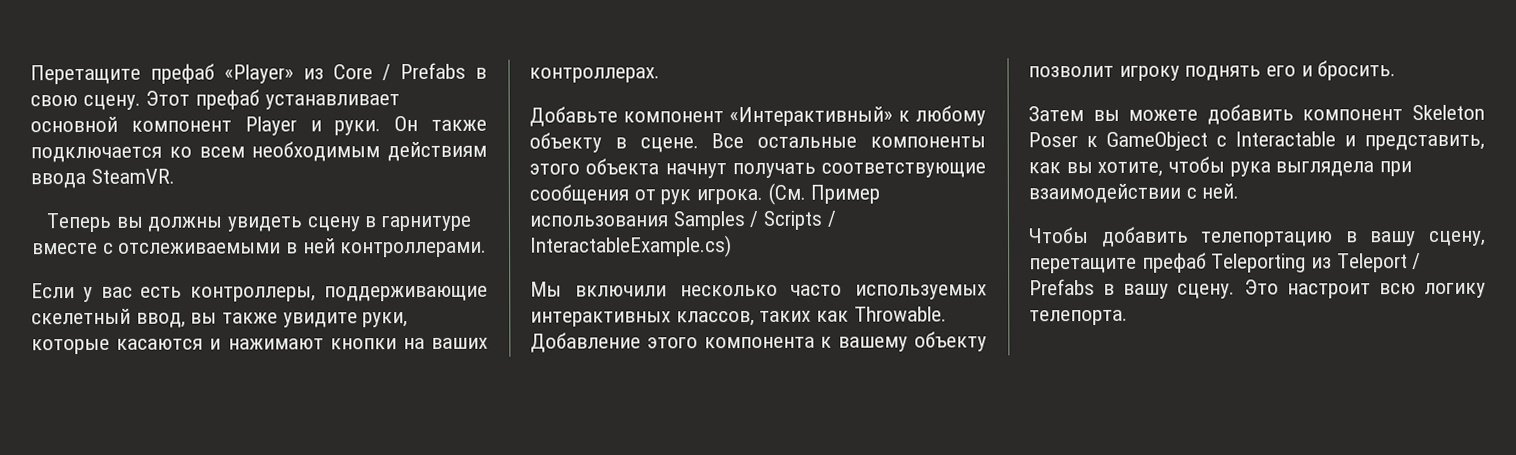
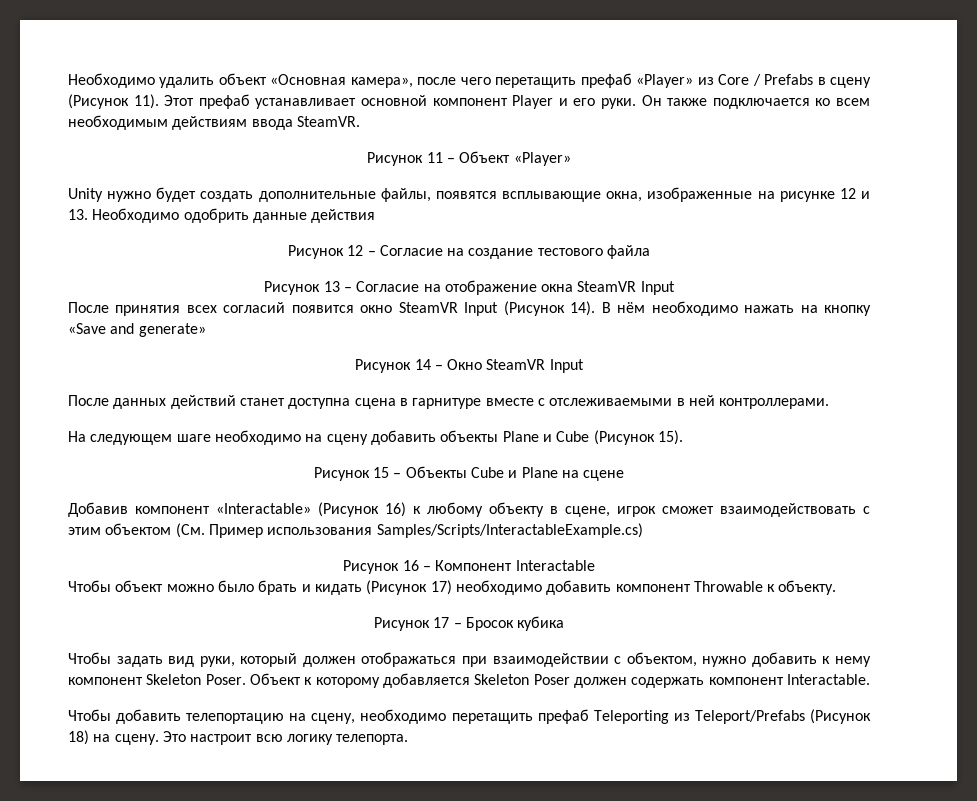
[30,64,141,85] Перетащите -> [68,73,577,88] Необходимо удалить объект «Основная камера», после чего перетащить
[30,94,141,111] свою сцену. -> [830,77,872,88] [68,94,159,109] сцену (Рисунок 11).
(322, 126) none -> [573,98,596,106] его
[45,212,361,233] Теперь вы должны увидеть сцену -> [367,151,571,166] [68,187,871,202] [68,208,376,223] [287,245,651,259] [264,280,675,295] [68,301,872,316] [68,323,206,337] [355,359,584,373] [68,395,396,409] Рисунок 11 – Объект «Player» // Unity нужно будет создать дополнительные файлы, появятся всплывающие окна, изображенные на рисунке 12 и 13. Необходимо одобрить данные действия // Рисунок 12 – Согласие на создание тестового файла // Рисунок 13 – Согласие на отображение окна SteamVR Input // После принятия всех согласий появится окно SteamVR Input (Рисунок 14). В нём необходимо нажать на кнопку «Save and generate» // Рисунок 14 – Окно SteamVR Input // После данных действий станет доступна сцена
[31,283,489,303] [31,308,409,328] [31,337,489,355] [529,67,660,83] [529,105,986,127] [529,132,986,153] [529,158,986,179] [529,182,881,205] [529,210,836,231] [530,235,732,258] [530,281,987,300] [530,306,947,327] [530,331,987,353] [1028,60,1397,81] [1028,104,1485,125] [1028,131,1485,151] [1028,156,1413,177] [1028,183,1240,204] [1029,226,1486,247] [1029,252,1422,274] [1029,279,1170,299] Если у вас есть контроллеры, поддерживающие скелетный ввод, вы также увидите руки, которые касаются и нажимают кнопки на ваших контроллерах. // Добавьте компонент «Интерактивный» к любому объекту в сцене. Все остальные компоненты этого объекта начнут получать соответствующие сообщения от рук игрока. (См. Пример использования Samples / Scripts / InteractableExample.cs) // Мы включили несколько часто используемых интерактивных классов, таких как Throwable. Добавление этого компонента к вашему объекту позволит игроку поднять его и бросить. // Затем вы можете добавить компонент Skeleton Poser к GameObject с Interactable и представить, как вы хотите, чтобы рука выглядела при взаимодействии с ней. // Чтобы добавить телепортацию в вашу сцену, перетащите префаб Teleporting из Teleport / Prefabs в вашу -> [68,430,683,445] [313,466,625,481] [68,502,870,517] [68,523,643,538] [343,560,595,574] [68,580,837,595] [373,616,565,631] [68,652,871,667] [68,673,870,688] [68,709,871,724] [68,730,111,745] На следующем шаге необходимо на сцену добавить объекты Plane и Cube (Рисунок 15). // Рисунок 15 – Объекты Cube и Plane на сцене // Добавив компонент «Interactable» (Рисунок 16) к любому объекту в сцене, игрок сможет взаимодействовать с этим объектом (См. Пример использования Samples/Scripts/InteractableExample.cs) // Рисунок 16 – Компонент Interactable // Чтобы объект можно было брать и кидать (Рисунок 17) необходимо добавить компонент Throwable к объекту. // Рисунок 17 – Бросок кубика // Чтобы задать вид руки, который должен отображаться при взаимодействии с объектом, нужно добавить к нему компонент Skeleton Poser. Объект к которому добавляется Skeleton Poser должен содержать компонент Interactable. // Чтобы добавить телепортацию на сцену, необходимо перетащить префаб Teleporting из Teleport/Prefabs (Рисунок 18) на

